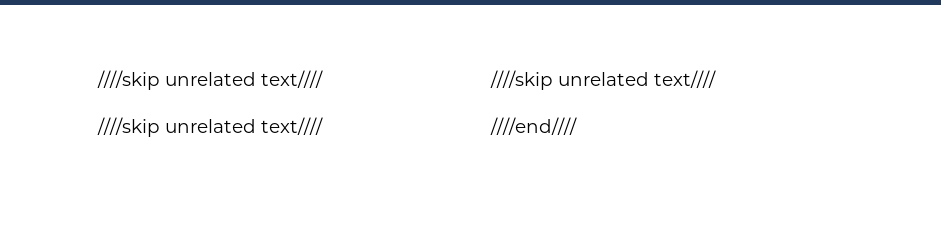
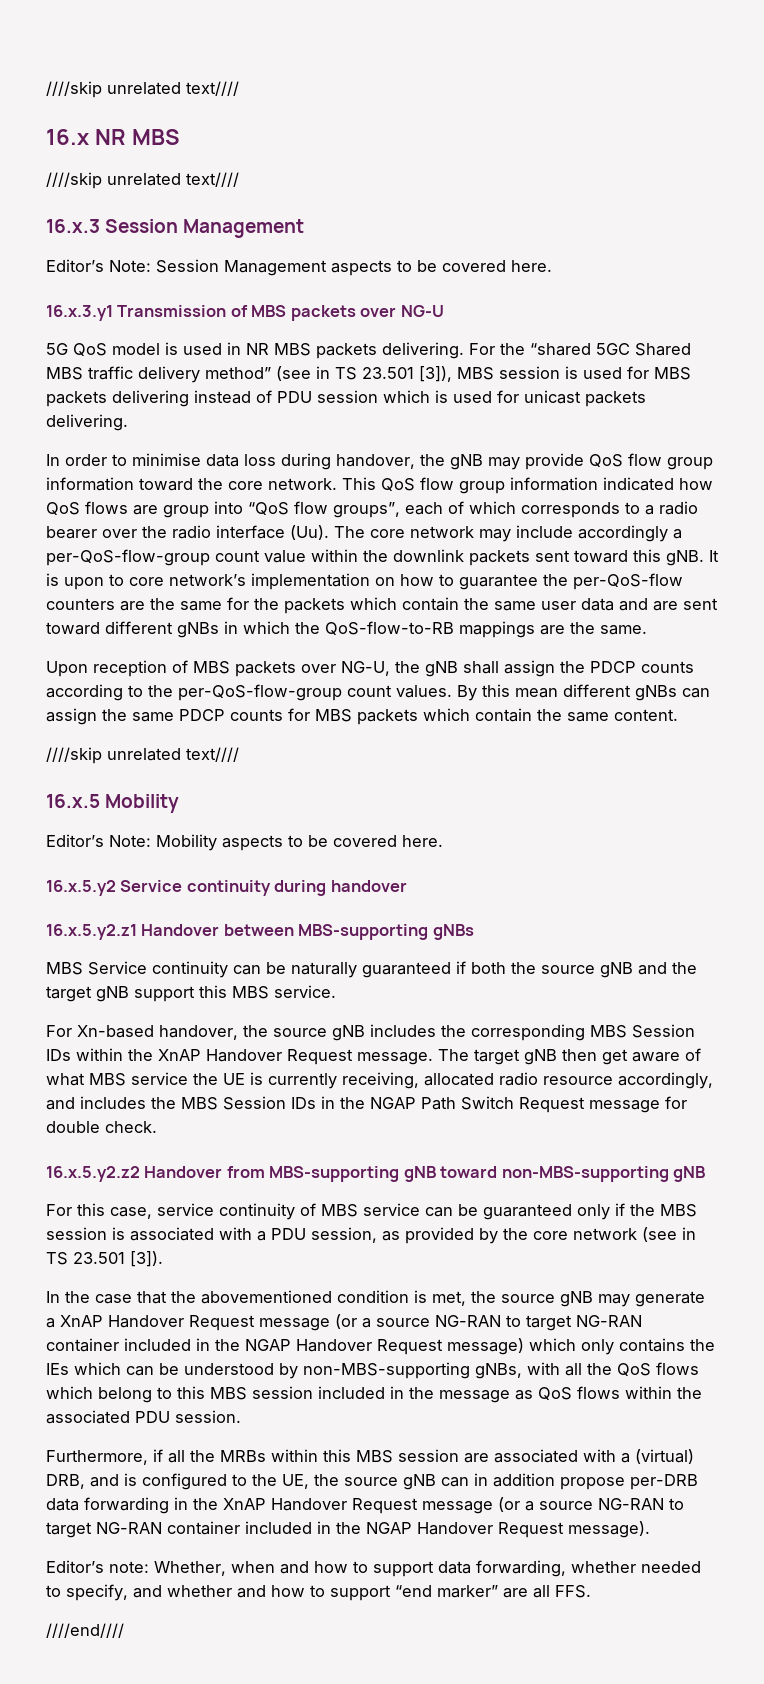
[97,70,323,90] [97,117,323,137] [490,70,716,90] ////skip unrelated text//// // ////skip unrelated text//// // ////skip unrelated text//// -> [46,81,239,98] [46,129,179,145] [46,172,239,189] [46,219,305,238] [46,259,552,276] [46,305,444,321] [46,342,691,359] [46,366,691,383] [46,390,646,407] [46,414,128,431] [46,453,713,470] [46,477,713,494] [46,501,698,518] [46,525,682,542] [46,549,719,566] [46,573,683,590] [46,597,718,614] [46,621,647,638] [46,660,694,677] [46,684,710,701] [46,708,678,725] [46,747,239,764] [46,794,180,813] [46,834,443,851] [46,880,407,896] [46,924,474,940] [46,961,697,978] [46,985,336,1002] [46,1024,695,1041] [46,1048,701,1065] [46,1072,713,1089] [46,1096,687,1113] [46,1121,157,1133] [46,1166,706,1182] [46,1203,697,1220] [46,1227,696,1244] [46,1251,163,1267] [46,1290,705,1307] [46,1314,642,1331] [46,1338,715,1355] [46,1362,699,1379] [46,1386,702,1403] [46,1410,241,1424] [46,1449,694,1465] [46,1473,698,1490] [46,1497,684,1514] [46,1521,650,1538] [46,1560,701,1577] [46,1584,591,1601] ////skip unrelated text//// // 16.x NR MBS // ////skip unrelated text//// // 16.x.3 Session Management // Editor’s Note: Session Management aspects to be covered here. // 16.x.3.y1 Transmission of MBS packets over NG-U // 5G QoS model is used in NR MBS packets delivering. For the “shared 5GC Shared MBS traffic delivery method” (see in TS 23.501 [3]), MBS session is used for MBS packets delivering instead of PDU session which is used for unicast packets delivering. // In order to minimise data loss during handover, the gNB may provide QoS flow group information toward the core network. This QoS flow group information indicated how QoS flows are group into “QoS flow groups”, each of which corresponds to a radio bearer over the radio interface (Uu). The core network may include accordingly a per-QoS-flow-group count value within the downlink packets sent toward this gNB. It is upon to core network’s implementation on how to guarantee the per-QoS-flow counters are the same for the packets which contain the same user data and are sent toward different gNBs in which the QoS-flow-to-RB mappings are the same. // Upon reception of MBS packets over NG-U, the gNB shall assign the PDCP counts according to the per-QoS-flow-group count values. By this mean different gNBs can assign the same PDCP counts for MBS packets which contain the same content. // ////skip unrelated text//// // 16.x.5 Mobility // Editor’s Note: Mobility aspects to be covered here. // 16.x.5.y2 Service continuity during handover // 16.x.5.y2.z1 Handover between MBS-supporting gNBs // MBS Service continuity can be naturally guaranteed if both the source gNB and the target gNB support this MBS service. // For Xn-based handover, the source gNB includes the corresponding MBS Session IDs within the XnAP Handover Request message. The target gNB then get aware of what MBS service the UE is currently receiving, allocated radio resource accordingly, and includes the MBS Session IDs in the NGAP Path Switch Request message for double check. // 16.x.5.y2.z2 Handover from MBS-supporting gNB toward non-MBS-supporting gNB // For this case, service continuity of MBS service can be guaranteed only if the MBS session is associated with a PDU session, as provided by the core network (see in TS 23.501 [3]). // In the case that the abovementioned condition is met, the source gNB may generate a XnAP Handover Request message (or a source NG-RAN to target NG-RAN container included in the NGAP Handover Request message) which only contains the IEs which can be understood by non-MBS-supporting gNBs, with all the QoS flows which belong to this MBS session included in the message as QoS flows within the associated PDU session. // Furthermore, if all the MRBs within this MBS session are associated with a (virtual) DRB, and is configured to the UE, the source gNB can in addition propose per-DRB data forwarding in the XnAP Handover Request message (or a source NG-RAN to target NG-RAN container included in the NGAP Handover Request message). // Editor’s note: Whether, when and how to support data forwarding, whether needed to specify, and whether and how to support “end marker” are all FFS.

